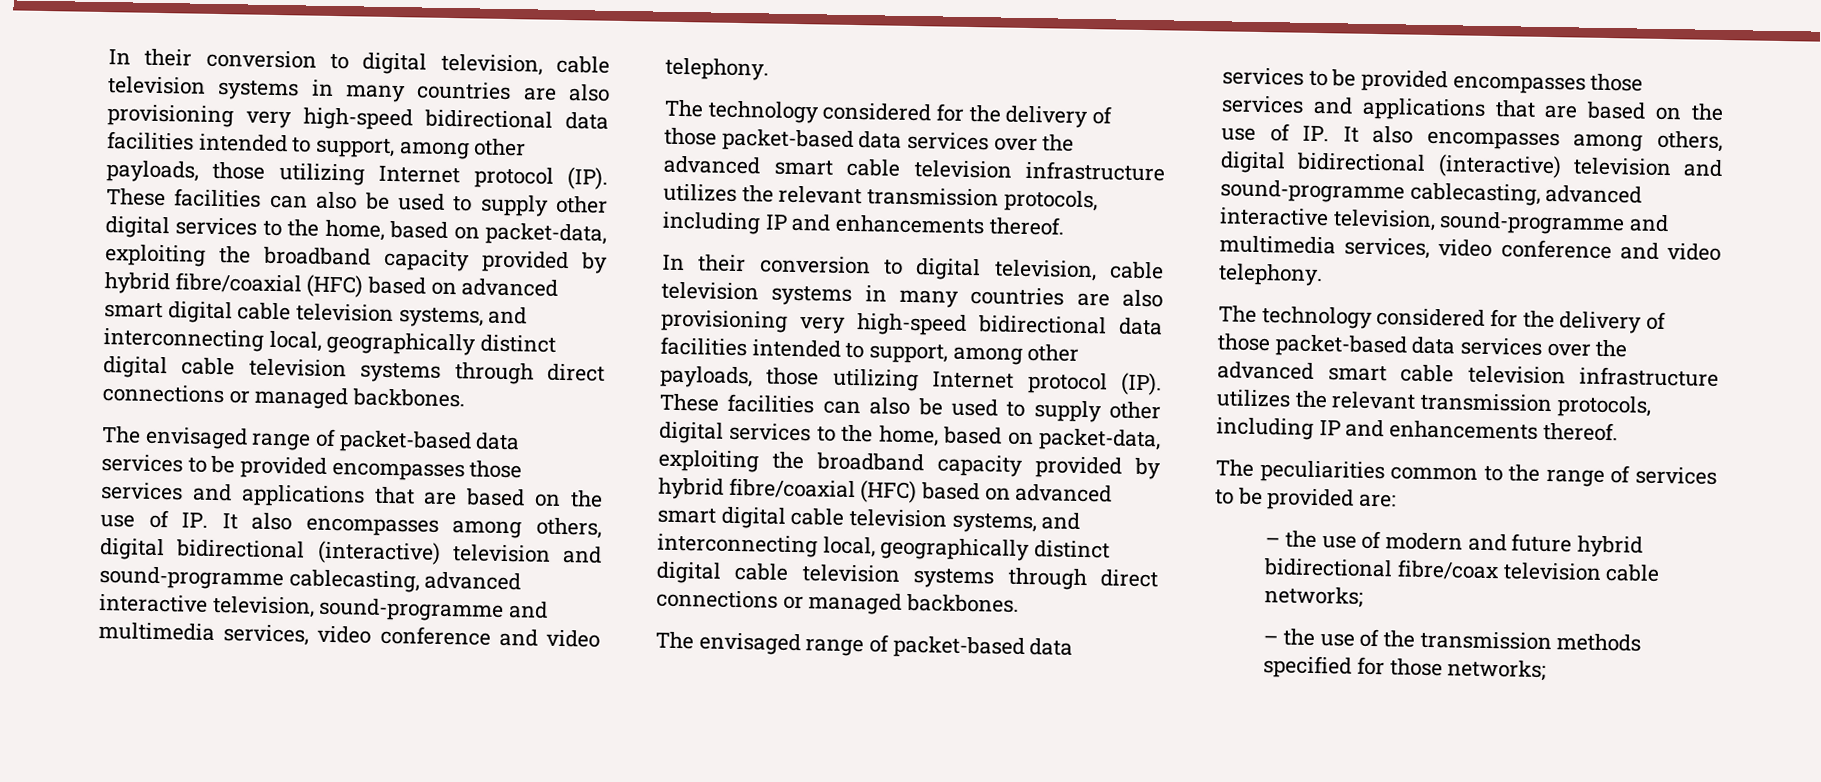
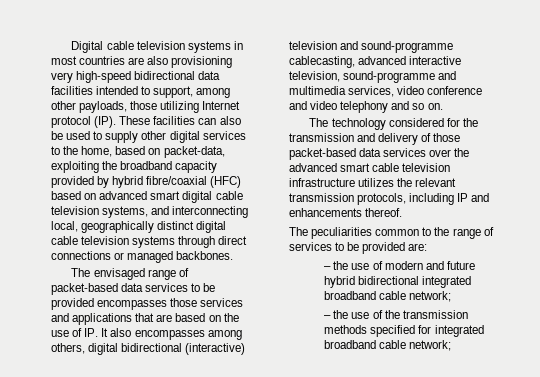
[108,48,610,76] [108,76,406,103] In their conversion to digital television, cable television systems in many -> [71,41,243,53] [51,56,77,65] Digital cable television systems in most
[665,57,769,81] [664,99,1113,129] [664,127,1075,152] [663,155,1165,182] [663,183,1098,213] [662,211,1065,236] [662,254,1164,282] [661,281,1163,308] [661,309,1163,336] [660,336,1080,365] [660,365,1162,396] [659,393,1161,423] [659,421,1161,452] [658,449,1161,480] [658,477,1113,504] [657,506,1081,534] [657,533,1111,562] [656,561,1158,591] [656,589,1020,615] [655,631,1074,660] [1222,67,1644,95] [1221,95,1724,121] [1221,123,1723,152] [1220,151,1723,179] [1220,179,1643,206] [1219,207,1670,236] [1219,235,1721,261] [1218,263,1323,287] [1218,305,1555,329] telephony. // The technology considered for the delivery of those packet-based data services over the advanced smart cable television infrastructure utilizes the relevant transmission protocols, including IP and enhancements thereof. // In their conversion to digital television, cable television systems in many countries are also provisioning very high-speed bidirectional data facilities intended to support, among other payloads, those utilizing Internet protocol (IP). These facilities can also be used to supply other digital services to the home, based on packet-data, exploiting the broadband capacity provided by hybrid fibre/coaxial (HFC) based on advanced smart digital cable television systems, and interconnecting local, geographically distinct digital cable television systems through direct connections or managed backbones. // The envisaged range of packet-based data services to be provided encompasses those services and applications that are based on the use of IP. It also encompasses among others, digital bidirectional (interactive) television and sound-programme cablecasting, advanced interactive television, sound-programme and multimedia services, video conference and video telephony. // The technology considered for the -> [340,101,443,113] [309,118,478,130] [289,133,376,142] telephony and so on. // The technology considered for the transmission and
[1397,559,1661,582] [1264,586,1364,608] fibre/coax television cable networks; -> [422,276,472,288] [324,291,452,302] integrated broadband cable network;
[1389,658,1547,682] those networks; -> [434,325,484,337] [324,340,452,351] integrated broadband cable network;

